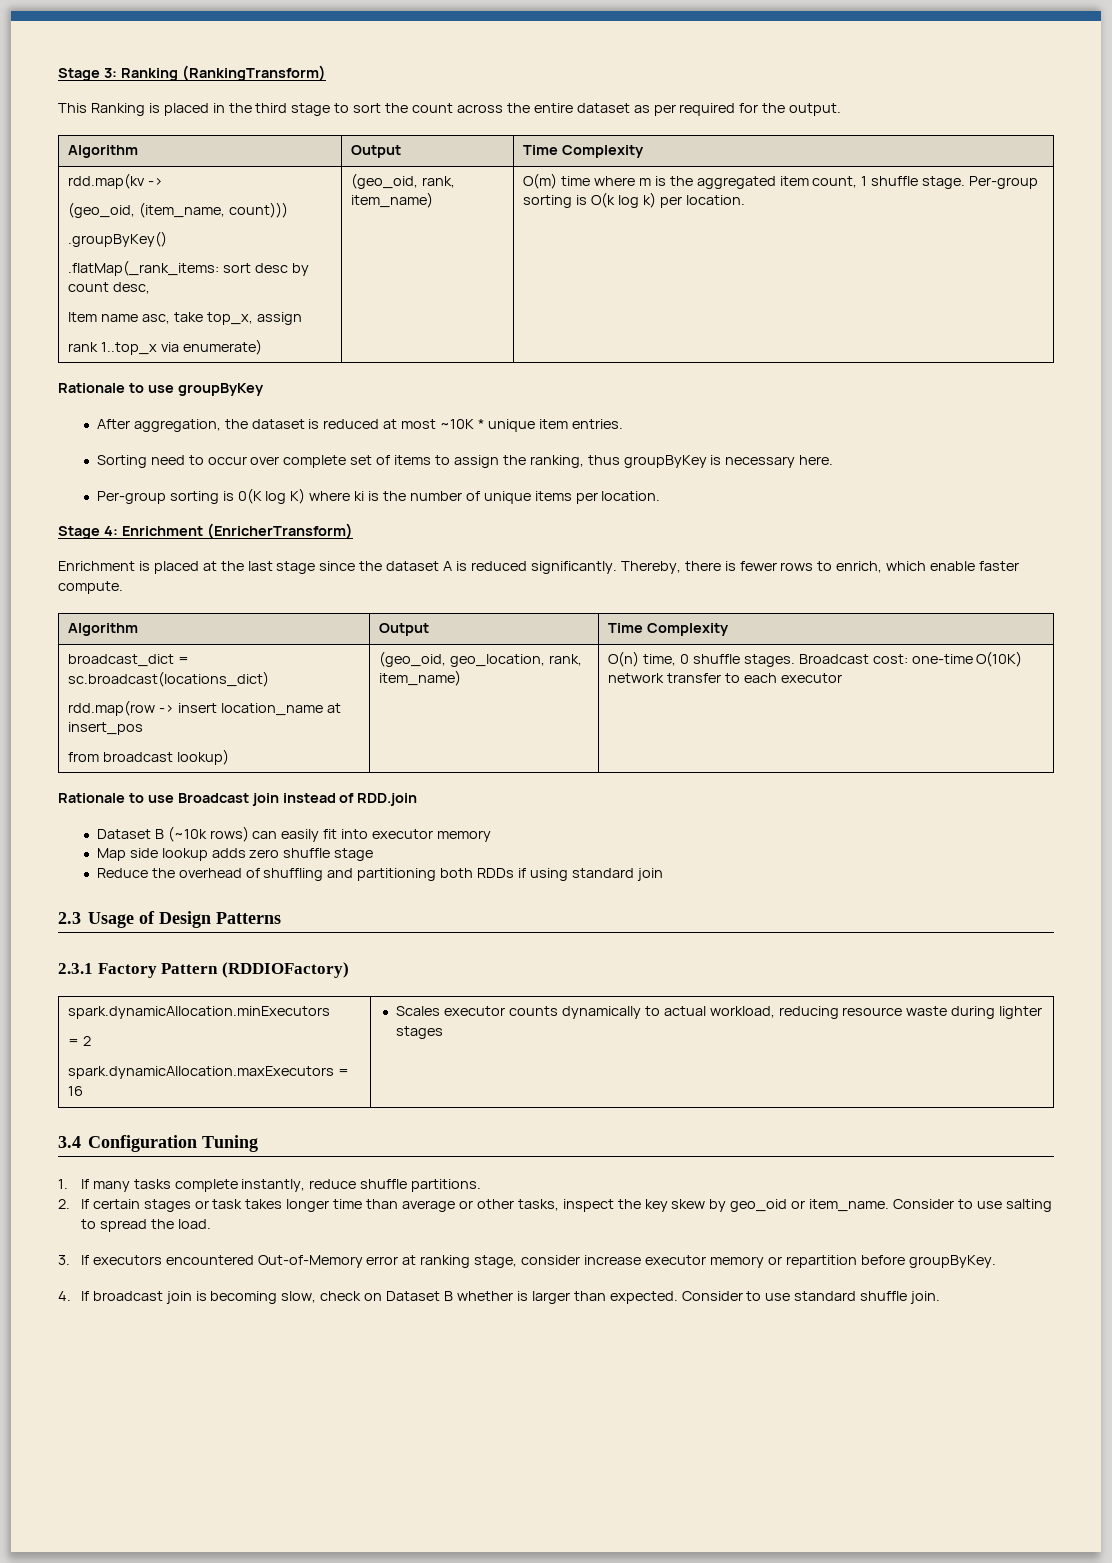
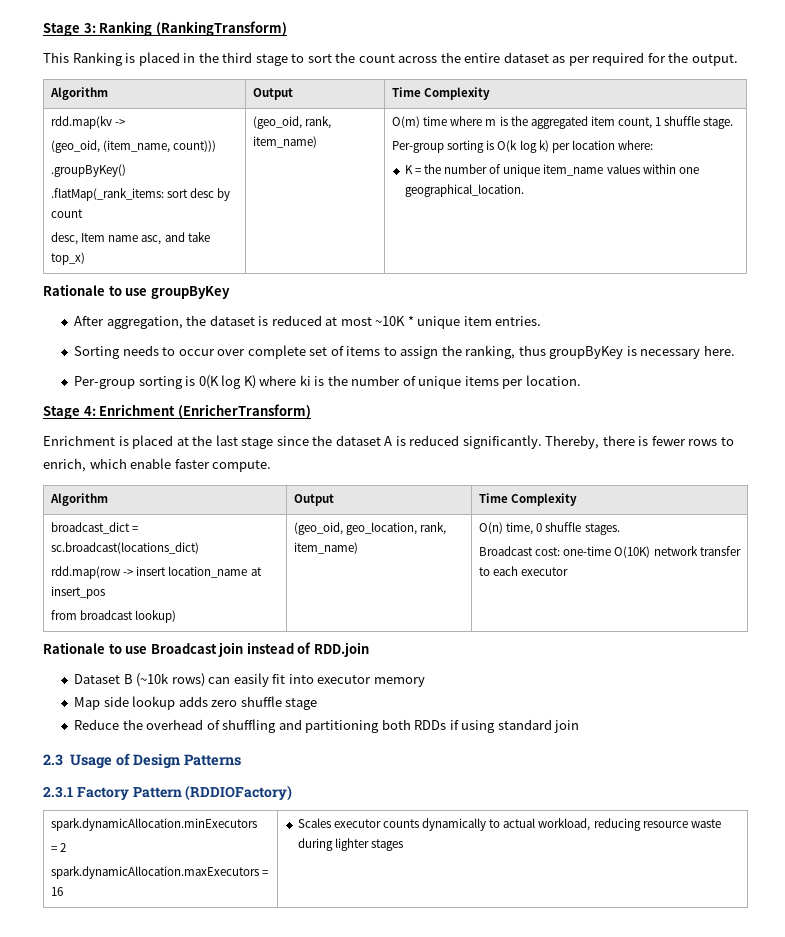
(110, 287) none -> (84, 213) //
(151, 288) // -> (79, 238) none
[173,312,302,325] [68,339,262,355] take top_x, assign // rank 1..top_x via enumerate) -> [164,232,210,242] [51,252,86,265] and take top_x)
(966, 182) none -> (734, 123) //
[685,195,745,205] location. -> [571,140,653,150] [404,164,699,177] [404,184,524,197] location where: // K = the number of unique item_name values within one geographical_location.
[150,455,185,465] need -> [122,345,159,356] needs
(795, 660) none -> (620, 529) //
[58,1135,259,1152] [58,1179,482,1192] [58,1199,1052,1212] [80,1219,211,1232] [58,1255,996,1268] [58,1291,941,1304] // 3.4 Configuration Tuning // 1. If many tasks complete instantly, reduce shuffle partitions. // 2. If certain stages or task takes longer time than average or other tasks, inspect the key skew by geo_oid or item_name. Consider to use salting to spread the load. // 3. If executors encountered Out-of-Memory error at ranking stage, consider increase executor memory or repartition before groupByKey. // 4. If broadcast join is becoming slow, check on Dataset B whether is larger than expected. Consider to use standard shuffle join. -> (403, 845) none

